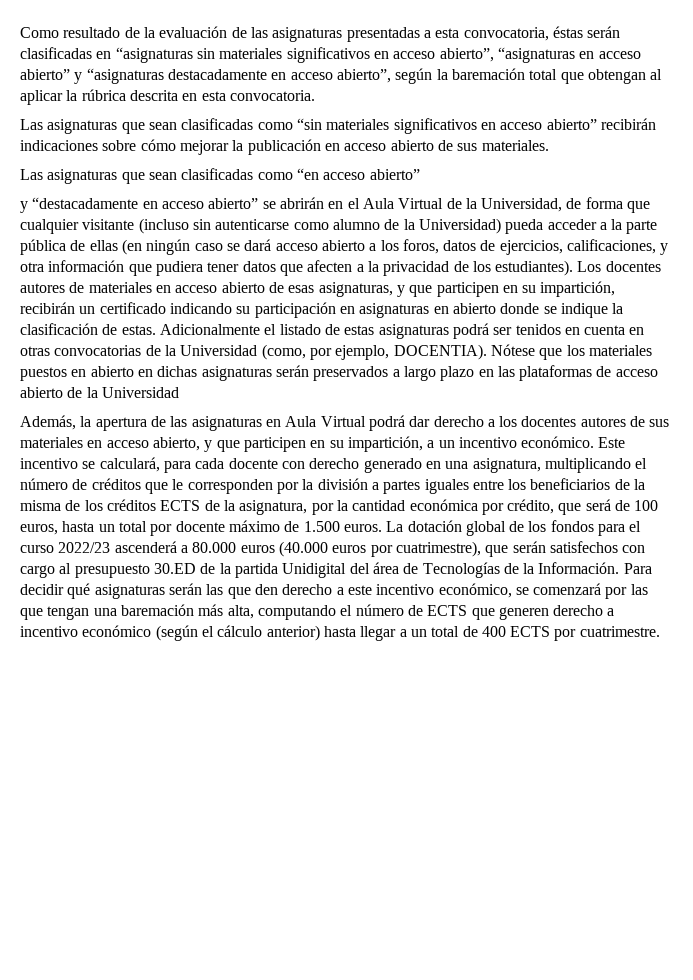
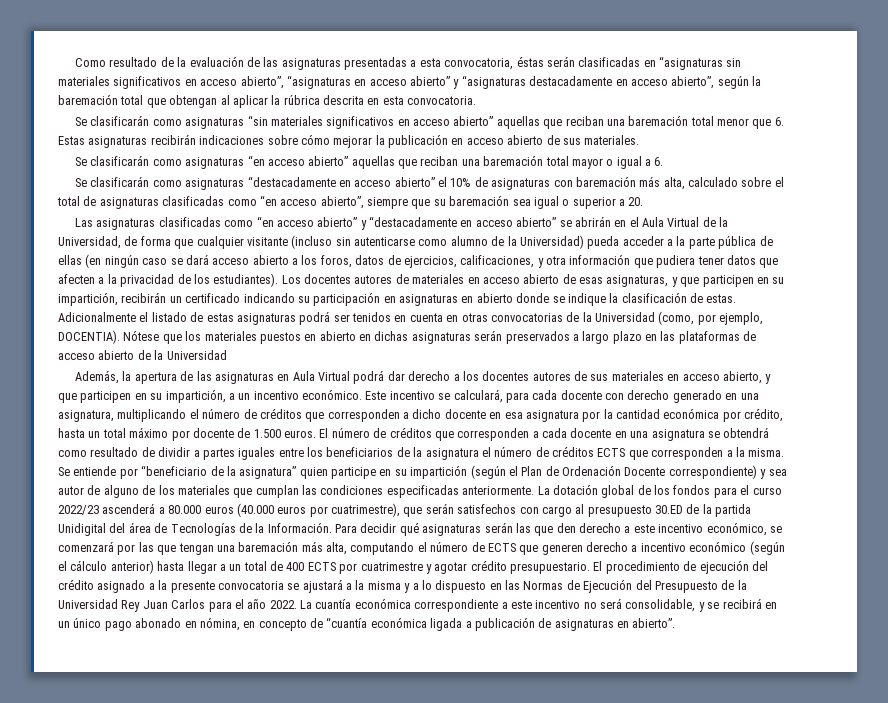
[20,118,293,134] Las asignaturas que sean clasificadas como -> [75,115,245,129] Se clasificarán como asignaturas
(597, 124) none -> [496,115,784,129] [58,136,148,148] aquellas que reciban una baremación total menor que 6. Estas asignaturas
[20,169,177,184] // Las asignaturas que sean -> [75,155,664,169] [75,176,784,190] [57,195,644,209] [75,218,156,230] // Se clasificarán como asignaturas “en acceso abierto” aquellas que reciban una baremación total mayor o igual a 6. // Se clasificarán como asignaturas “destacadamente en acceso abierto” el 10% de asignaturas con baremación más alta, calculado sobre el total de asignaturas clasificadas como “en acceso abierto”, siempre que su baremación sea igual o superior a 20. // Las asignaturas
(420, 174) // -> (358, 222) none
[172,478,368,494] le corresponden por la división -> [327,408,784,422] [58,427,770,441] [58,447,191,457] corresponden a dicho docente en esa asignatura por la cantidad económica por crédito, hasta un total máximo por docente de 1.500 euros. El número de créditos que corresponden a cada docente en una asignatura se obtendrá como resultado de dividir
[20,499,659,515] [20,520,382,536] misma de los créditos ECTS de la asignatura, por la cantidad económica por crédito, que será de 100 euros, hasta un total por docente máximo de 1.500 euros. -> [425,446,785,460] [58,465,787,479] [58,485,535,498] asignatura el número de créditos ECTS que corresponden a la misma. Se entiende por “beneficiario de la asignatura” quien participe en su impartición (según el Plan de Ordenación Docente correspondiente) y sea autor de alguno de los materiales que cumplan las condiciones especificadas anteriormente.
[579,626,660,637] cuatrimestre. -> [360,560,768,574] [58,579,747,593] [58,598,777,612] [58,617,676,631] cuatrimestre y agotar crédito presupuestario. El procedimiento de ejecución del crédito asignado a la presente convocatoria se ajustará a la misma y a lo dispuesto en las Normas de Ejecución del Presupuesto de la Universidad Rey Juan Carlos para el año 2022. La cuantía económica correspondiente a este incentivo no será consolidable, y se recibirá en un único pago abonado en nómina, en concepto de “cuantía económica ligada a publicación de asignaturas en abierto”.

